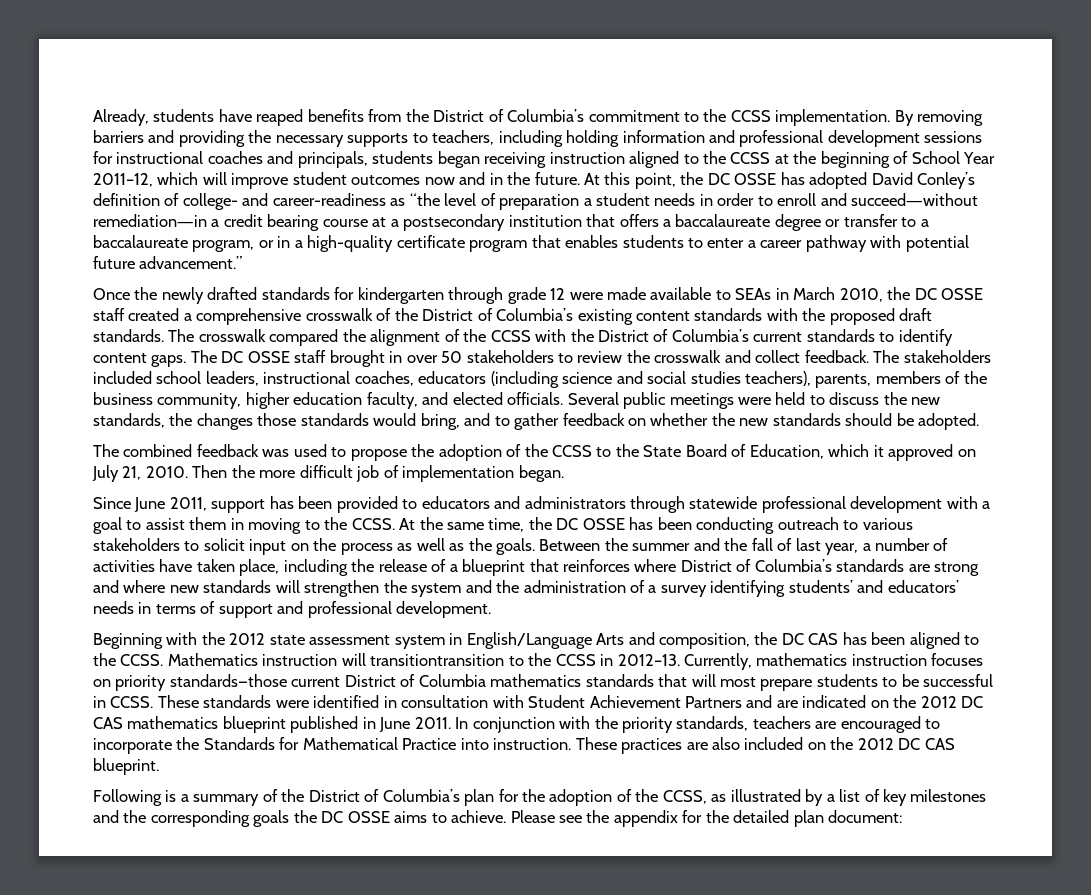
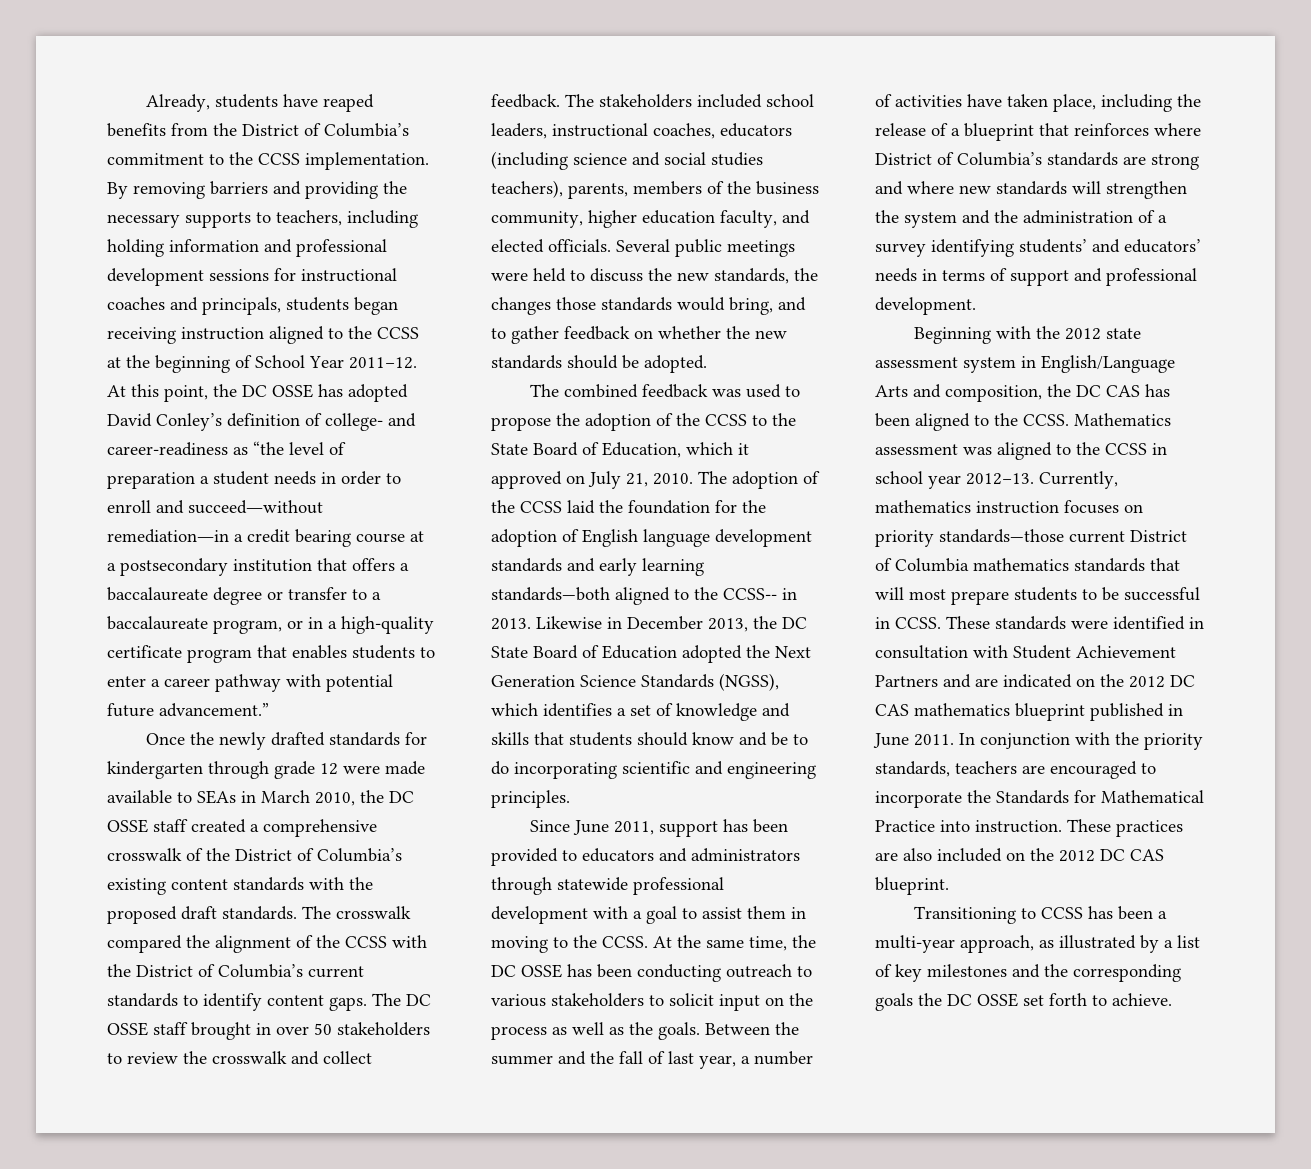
[93,172,580,189] 2011–12, which will improve student outcomes now and in the future. -> [349,357,417,369] 2011–12.
[192,465,564,482] Then the more difficult job of implementation began. -> [698,471,820,489] [491,500,766,514] [491,529,812,547] [491,558,704,576] [491,587,797,605] [491,616,807,632] [491,645,811,663] [491,673,779,691] [491,703,790,721] [491,732,808,746] [491,761,816,779] [491,790,570,808] The adoption of the CCSS laid the foundation for the adoption of English language development standards and early learning standards—both aligned to the CCSS-- in 2013. Likewise in December 2013, the DC State Board of Education adopted the Next Generation Science Standards (NGSS), which identifies a set of knowledge and skills that students should know and be to do incorporating scientific and engineering principles.
[262,653,505,666] instruction will transitiontransition -> [875,442,1052,460] assessment was aligned
(614, 660) none -> [875,471,961,489] school year
[93,789,707,806] Following is a summary of the District of Columbia’s plan for the adoption of the CCSS, -> [914,906,1168,924] [875,935,1034,953] Transitioning to CCSS has been a multi-year approach,
[394,810,903,827] aims to achieve. Please see the appendix for the detailed plan document: -> [1023,993,1172,1006] set forth to achieve.

